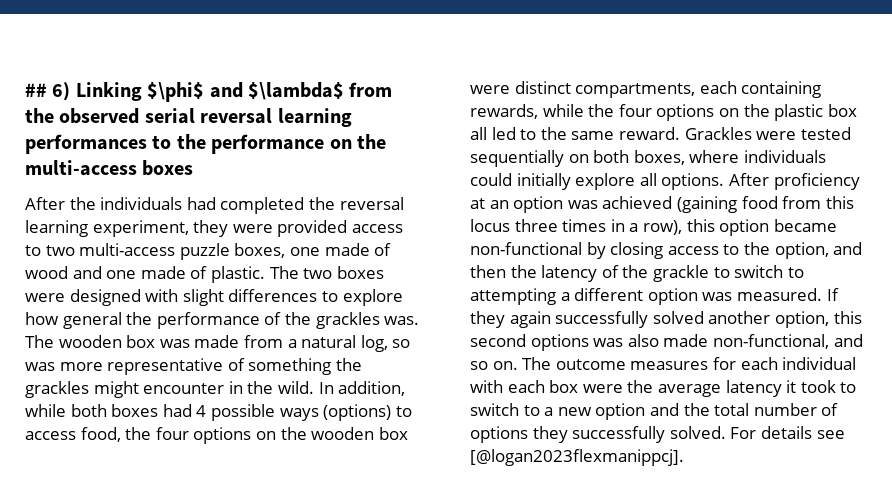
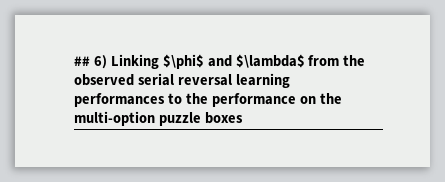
[25,160,194,176] [25,197,404,214] [25,220,403,237] [25,243,392,260] [25,266,384,283] [25,289,403,306] [25,312,420,329] [25,335,411,352] [25,358,362,375] [25,381,406,398] [25,404,412,421] [25,427,408,444] [470,81,822,98] [470,104,857,121] [470,127,851,140] [470,150,826,167] [470,173,860,190] [470,196,854,213] [470,219,837,236] [470,242,863,259] [470,265,804,282] [470,288,839,305] [470,311,862,328] [470,334,863,351] [470,357,857,370] [470,380,857,397] [470,403,839,420] [470,426,845,443] [470,449,684,466] multi-access boxes // After the individuals had completed the reversal learning experiment, they were provided access to two multi-access puzzle boxes, one made of wood and one made of plastic. The two boxes were designed with slight differences to explore how general the performance of the grackles was. The wooden box was made from a natural log, so was more representative of something the grackles might encounter in the wild. In addition, while both boxes had 4 possible ways (options) to access food, the four options on the wooden box were distinct compartments, each containing rewards, while the four options on the plastic box all led to the same reward. Grackles were tested sequentially on both boxes, where individuals could initially explore all options. After proficiency at an option was achieved (gaining food from this locus three times in a row), this option became non-functional by closing access to the option, and then the latency of the grackle to switch to attempting a different option was measured. If they again successfully solved another option, this second options was also made non-functional, and so on. The outcome measures for each individual with each box were the average latency it took to switch to a new option and the total number of options they successfully solved. For details see [@logan2023flexmanippcj]. -> [74,111,243,126] multi-option puzzle boxes

